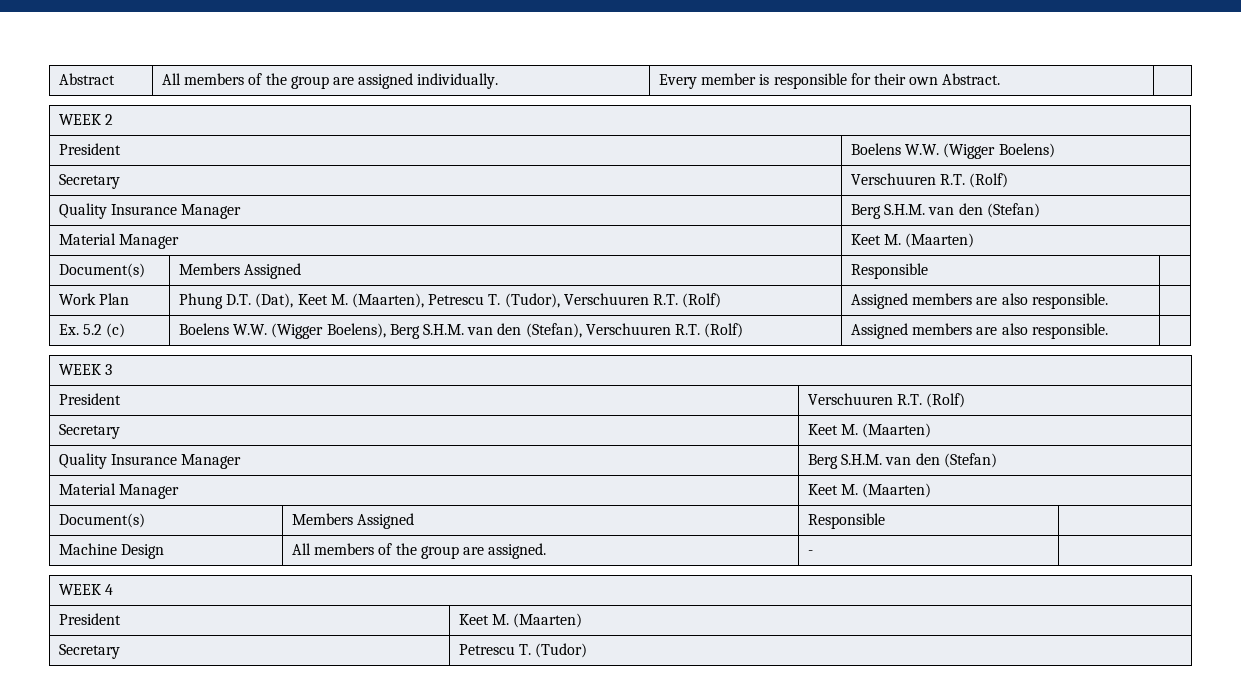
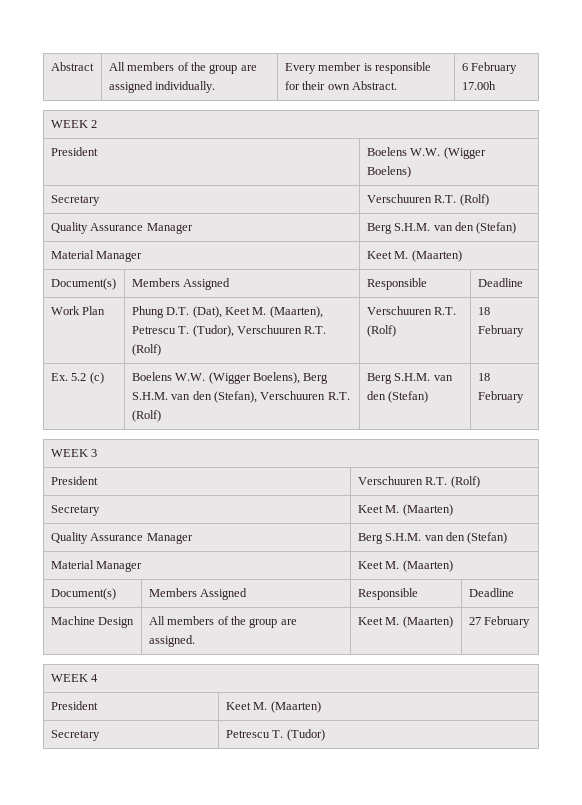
(1001, 79) none -> [461,62,518,74] [461,81,496,90] 6 February 17.00h
[111,204,178,215] Insurance -> [90,223,144,231] Assurance
(929, 271) none -> [477,278,523,287] Deadline
[851,293,1108,309] Assigned members are also responsible. | -> [366,306,457,315] [366,325,396,337] [477,307,490,315] [477,325,524,337] Verschuuren R.T. (Rolf) | 18 February
[851,323,1108,339] Assigned members are also responsible. | -> [366,373,453,384] [366,391,429,403] [477,373,490,381] [477,391,524,403] Berg S.H.M. van den (Stefan) | 18 February
[111,454,178,465] Insurance -> [90,533,144,541] Assurance
(886, 521) none -> [468,588,514,597] Deadline
[808,550,814,555] - | -> [357,616,453,628] [468,616,531,628] Keet M. (Maarten) | 27 February

